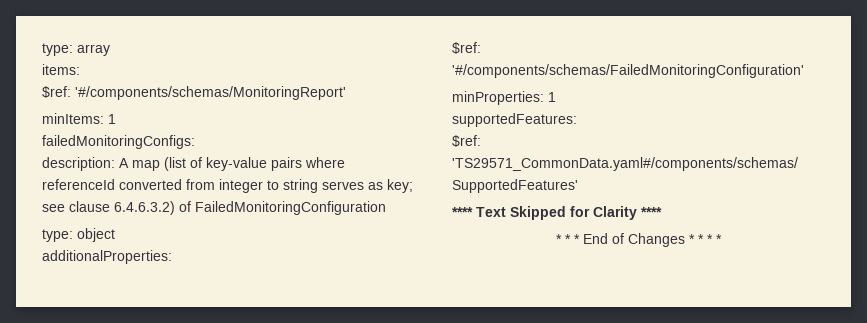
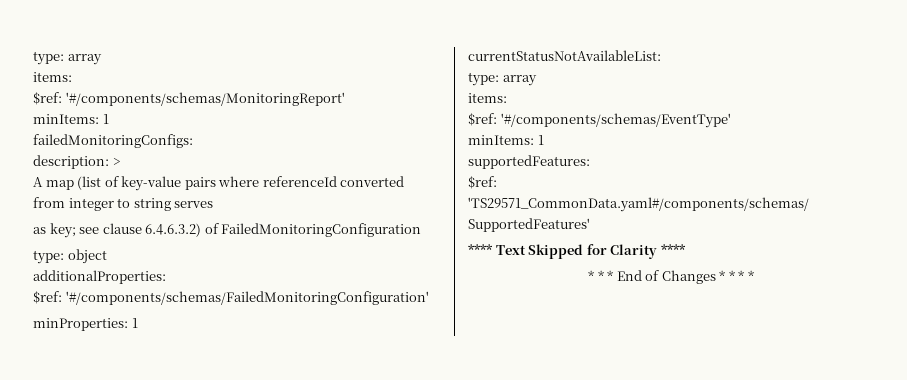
(115, 164) none -> [112,158,121,166] > //
(364, 185) none -> (214, 204) //
(556, 97) none -> [468,50,661,61] [468,72,537,86] [468,93,507,103] [468,113,731,128] [468,135,544,145] // currentStatusNotAvailableList: // type: array // items: // $ref: '#/components/schemas/EventType' // minItems: 1

